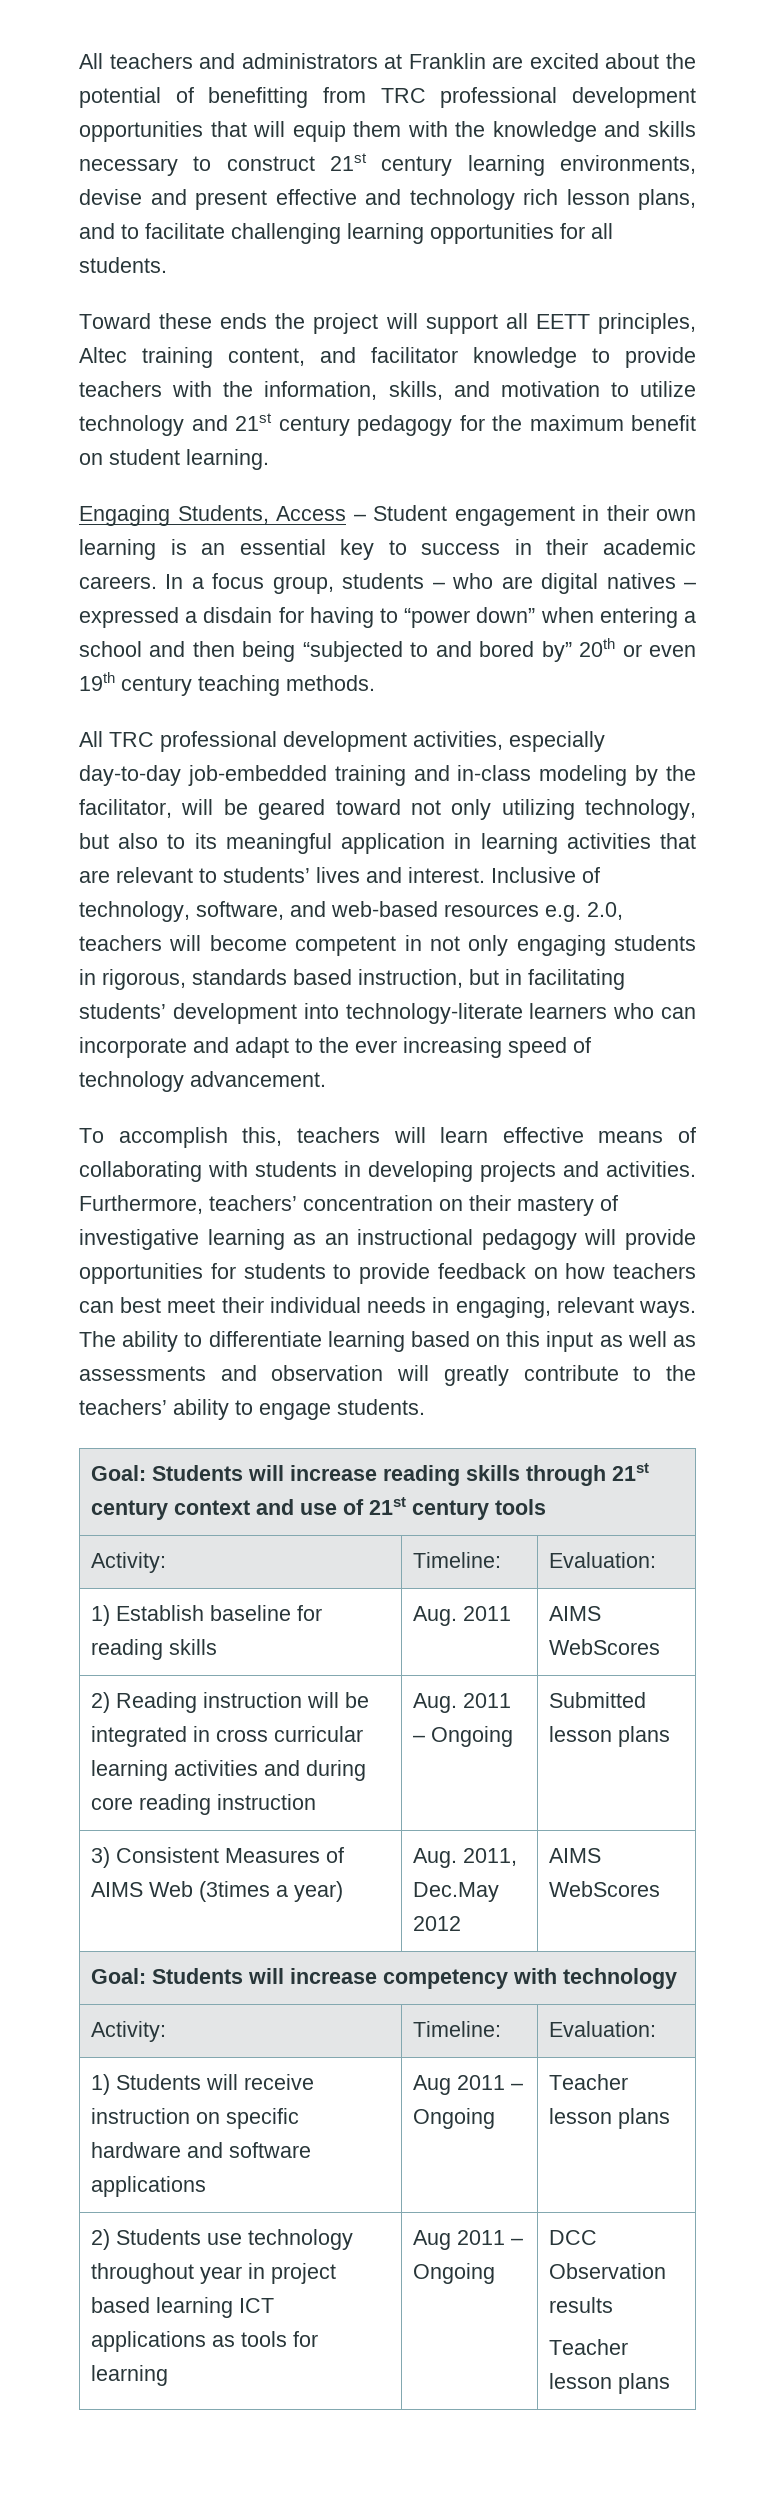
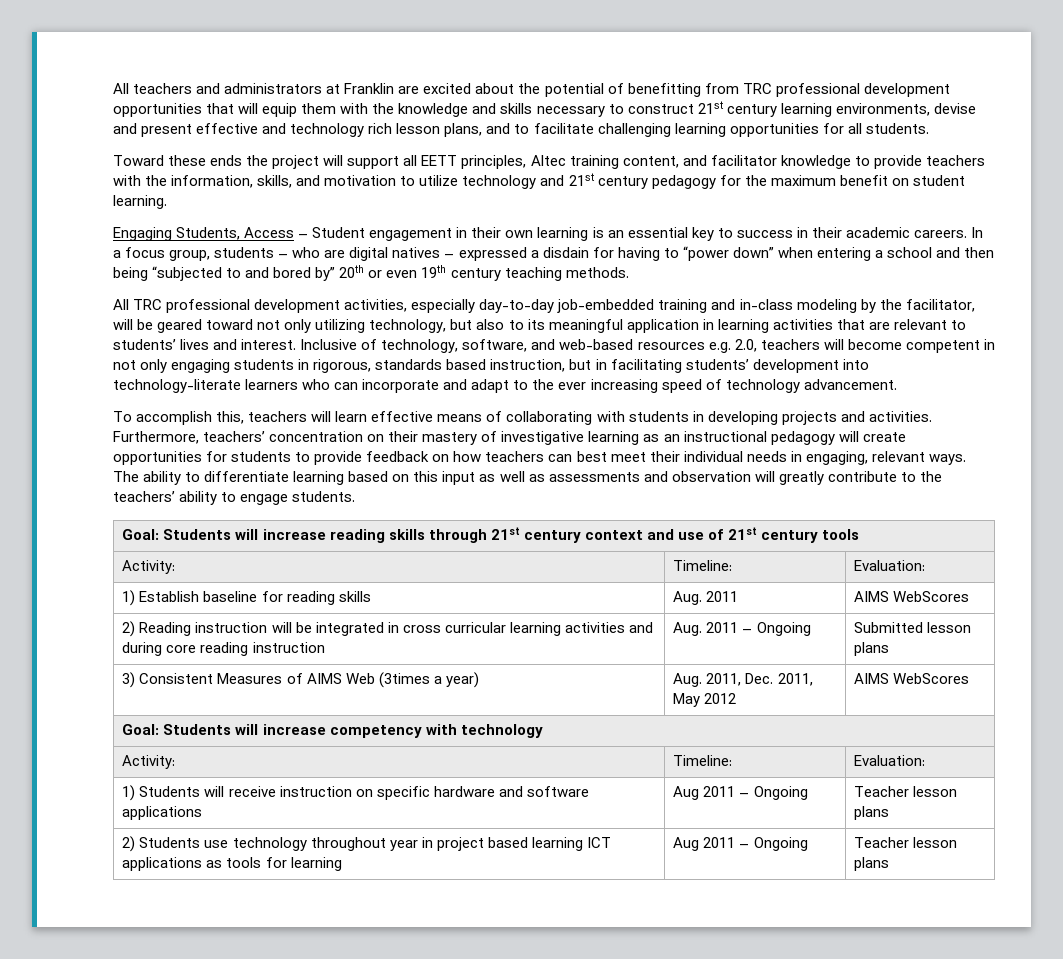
[625,1229,696,1250] provide -> [862,432,906,442] create
[413,1882,500,1902] Dec.May -> [745,673,813,686] [673,693,701,707] Dec. 2011, May
[549,2230,598,2245] [549,2263,667,2279] [549,2297,614,2313] DCC Observation results // -> (808, 844) none

